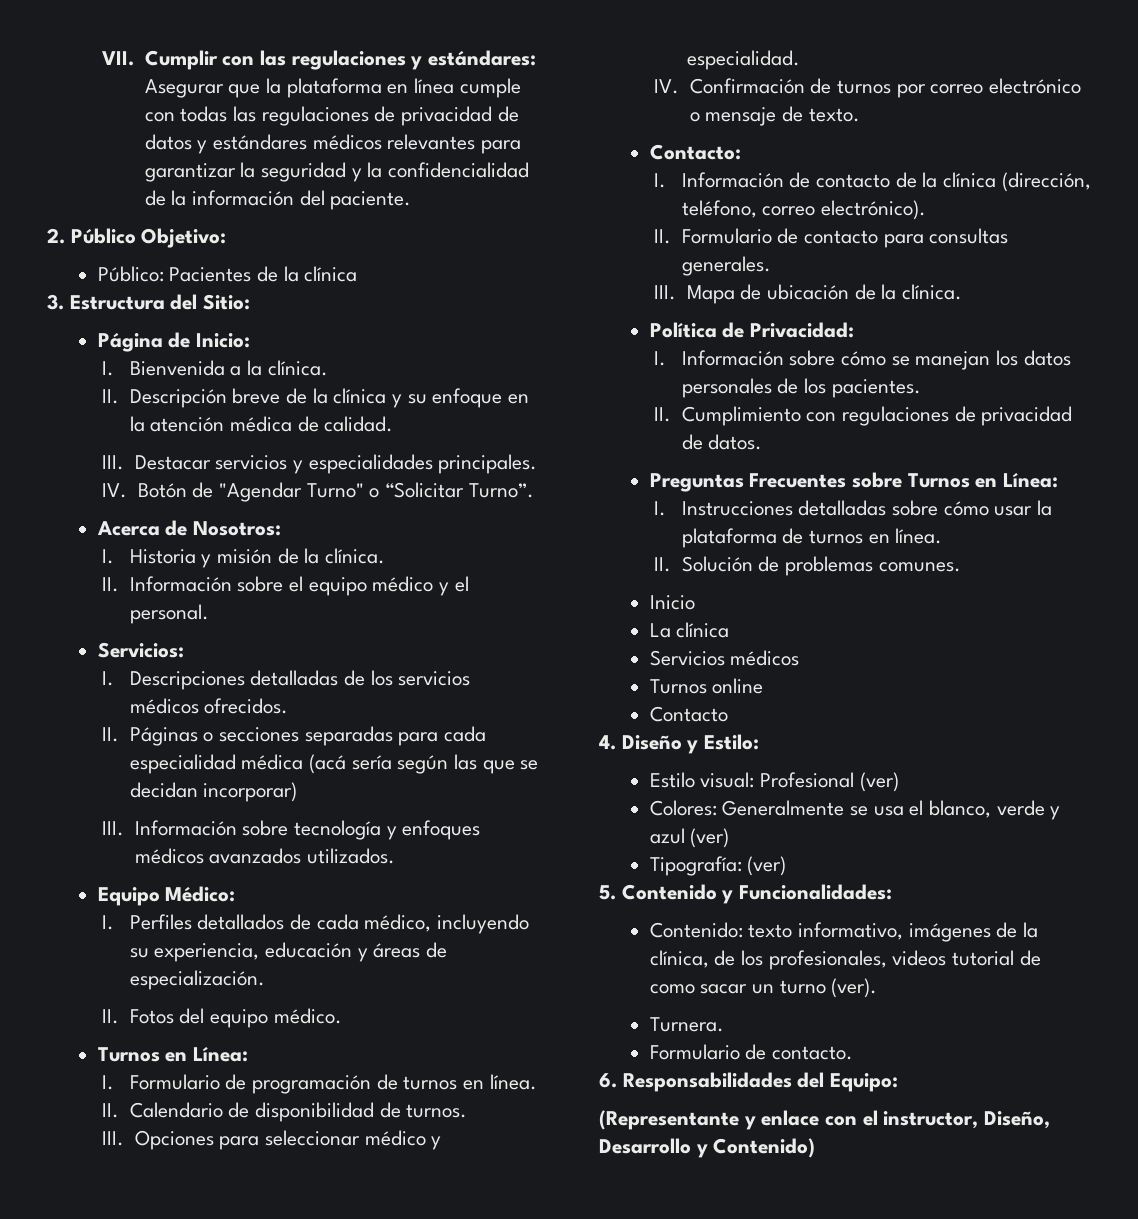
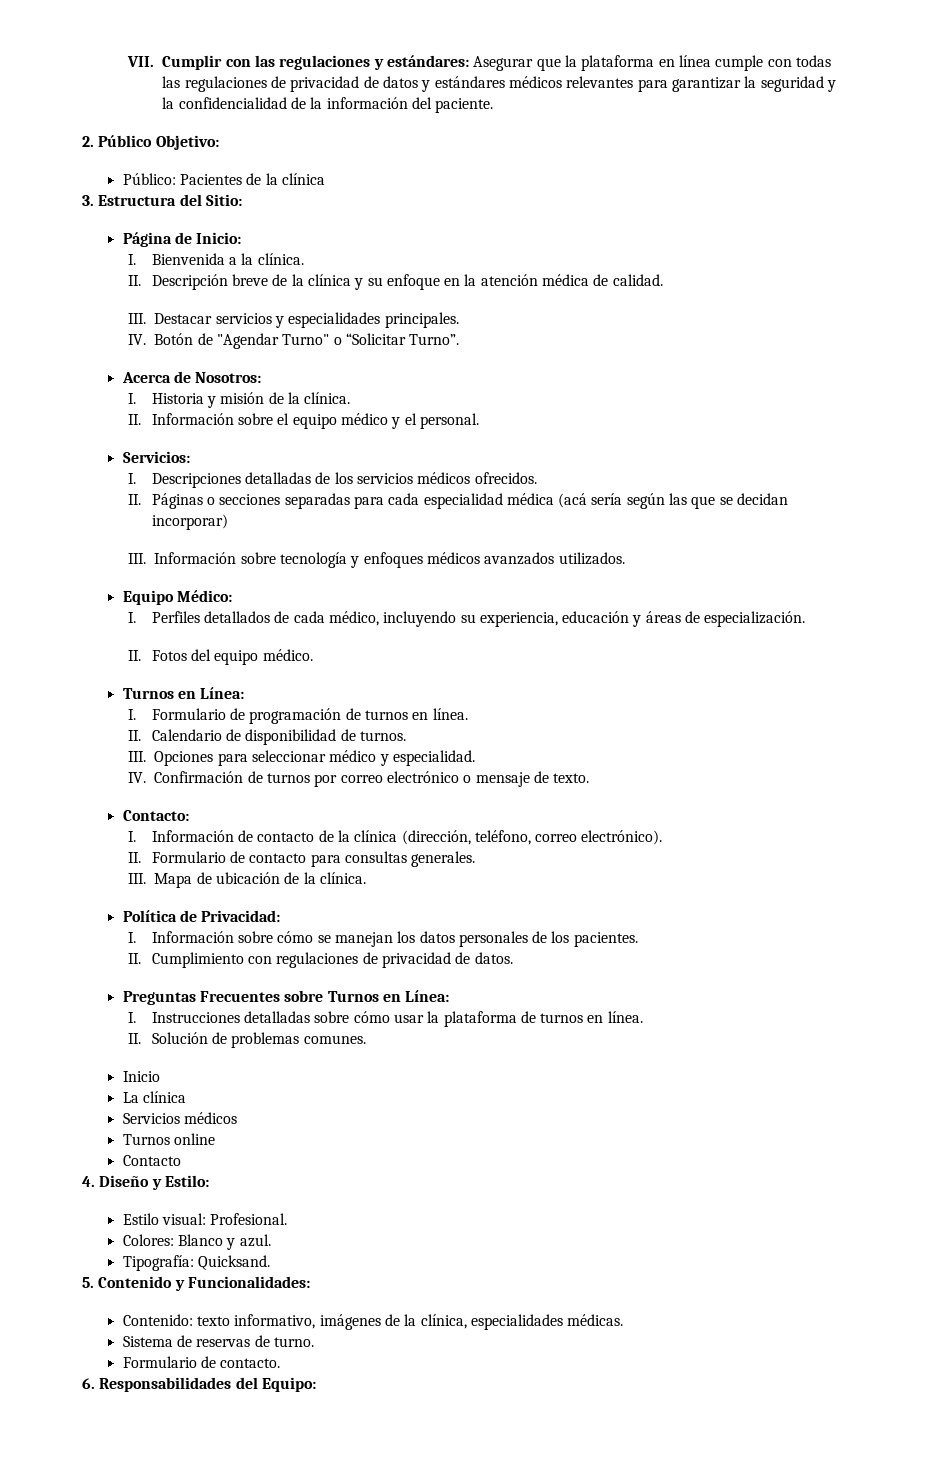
[759,772,899,792] Profesional (ver) -> [210,1213,288,1225] Profesional.
[722,800,1061,820] [649,828,730,848] Generalmente se usa el blanco, verde y azul (ver) -> [178,1234,271,1250] Blanco y azul.
[747,856,787,876] (ver) -> [198,1255,271,1270] Quicksand.
[714,950,1041,970] [649,978,878,998] [649,1017,724,1032] de los profesionales, videos tutorial de como sacar un turno (ver). // Turnera. -> [471,1314,624,1330] [122,1335,315,1347] especialidades médicas. // Sistema de reservas de turno.
[599,1110,1051,1130] [599,1138,816,1158] // (Representante y enlace con el instructor, Diseño, Desarrollo y Contenido) -> (316, 1384) none

